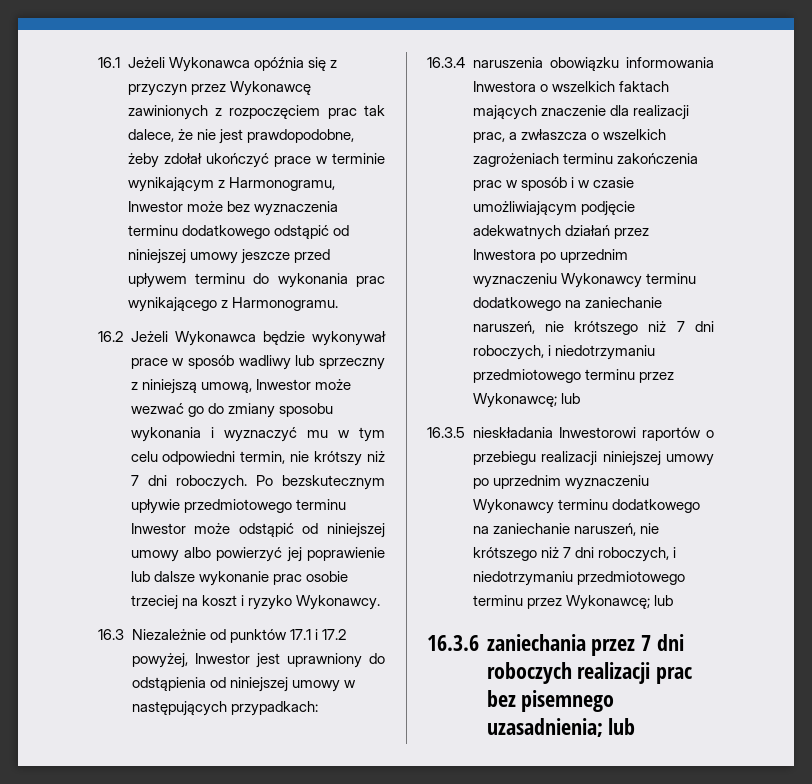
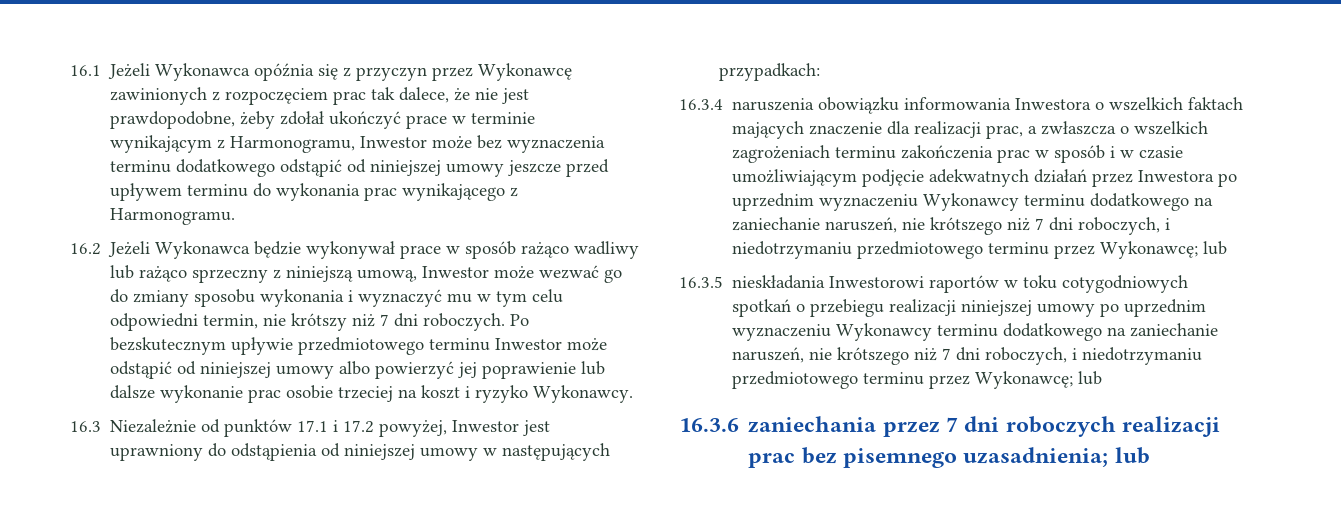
(234, 362) none -> [521,242,570,258] rażąco
(315, 360) none -> [139,266,188,282] rażąco
(701, 434) none -> [1004,275,1189,293] [732,299,792,317] w toku cotygodniowych spotkań

